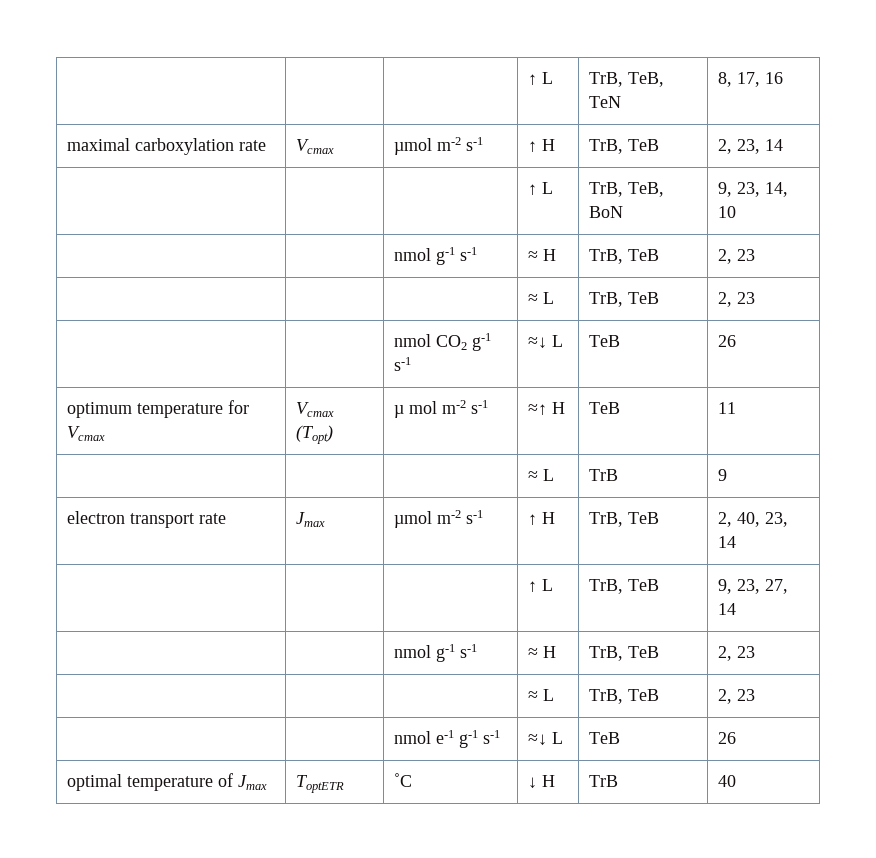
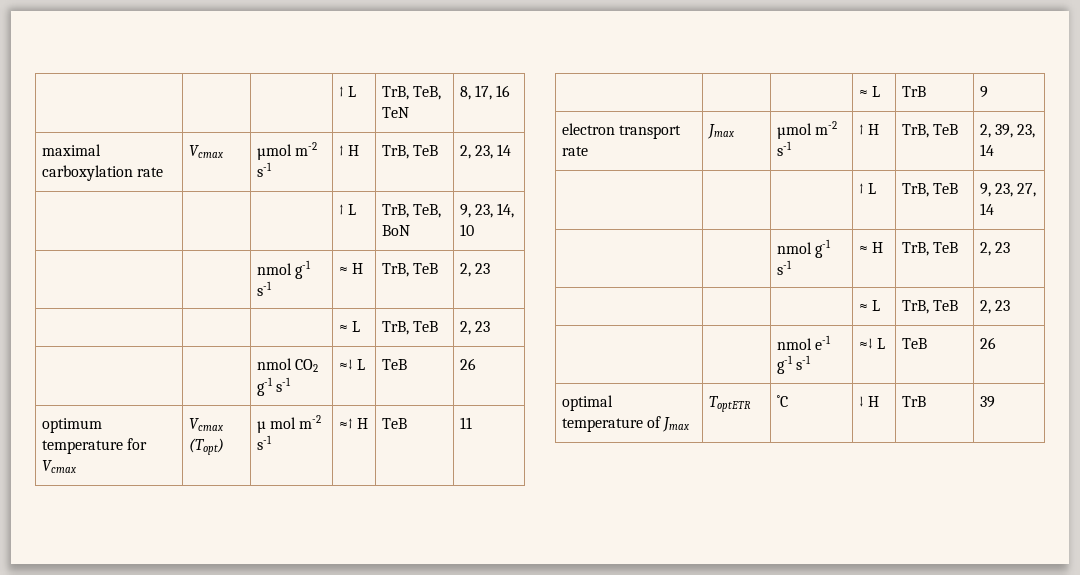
[736,512,760,527] 40, -> [995,124,1014,138] 39,
[717,775,736,787] 40 -> [979,396,995,408] 39

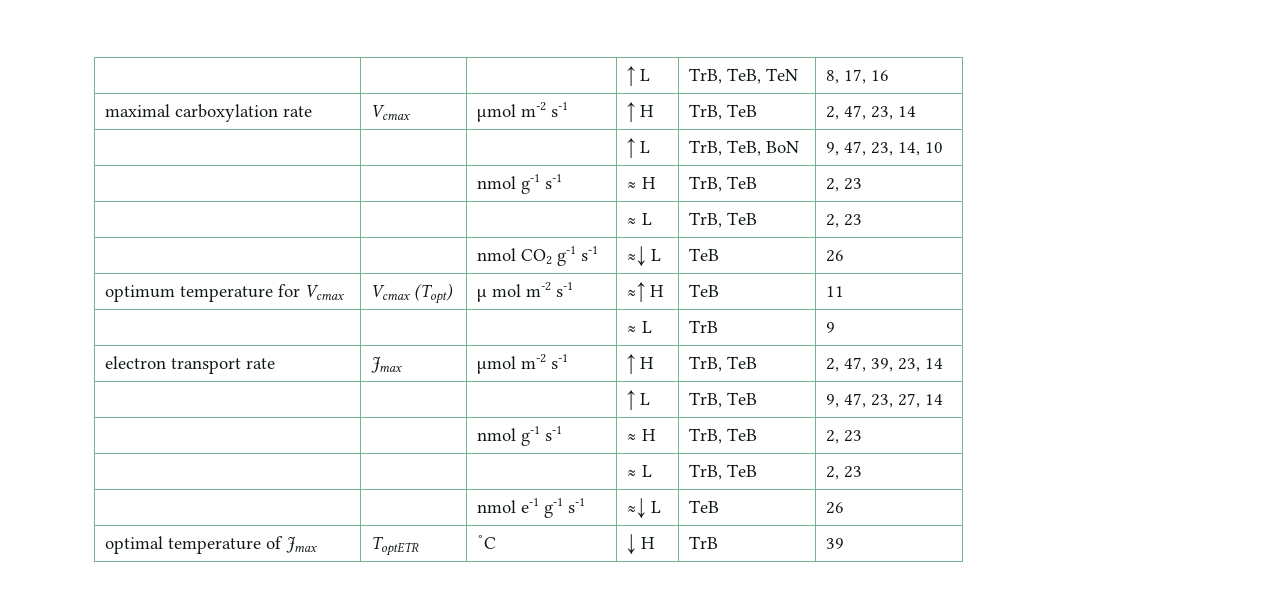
(471, 152) none -> [844,105,867,120] 47,
(471, 211) none -> [844,141,867,156] 47,
(991, 131) none -> [844,357,867,372] 47,
(991, 190) none -> [844,393,867,408] 47,

